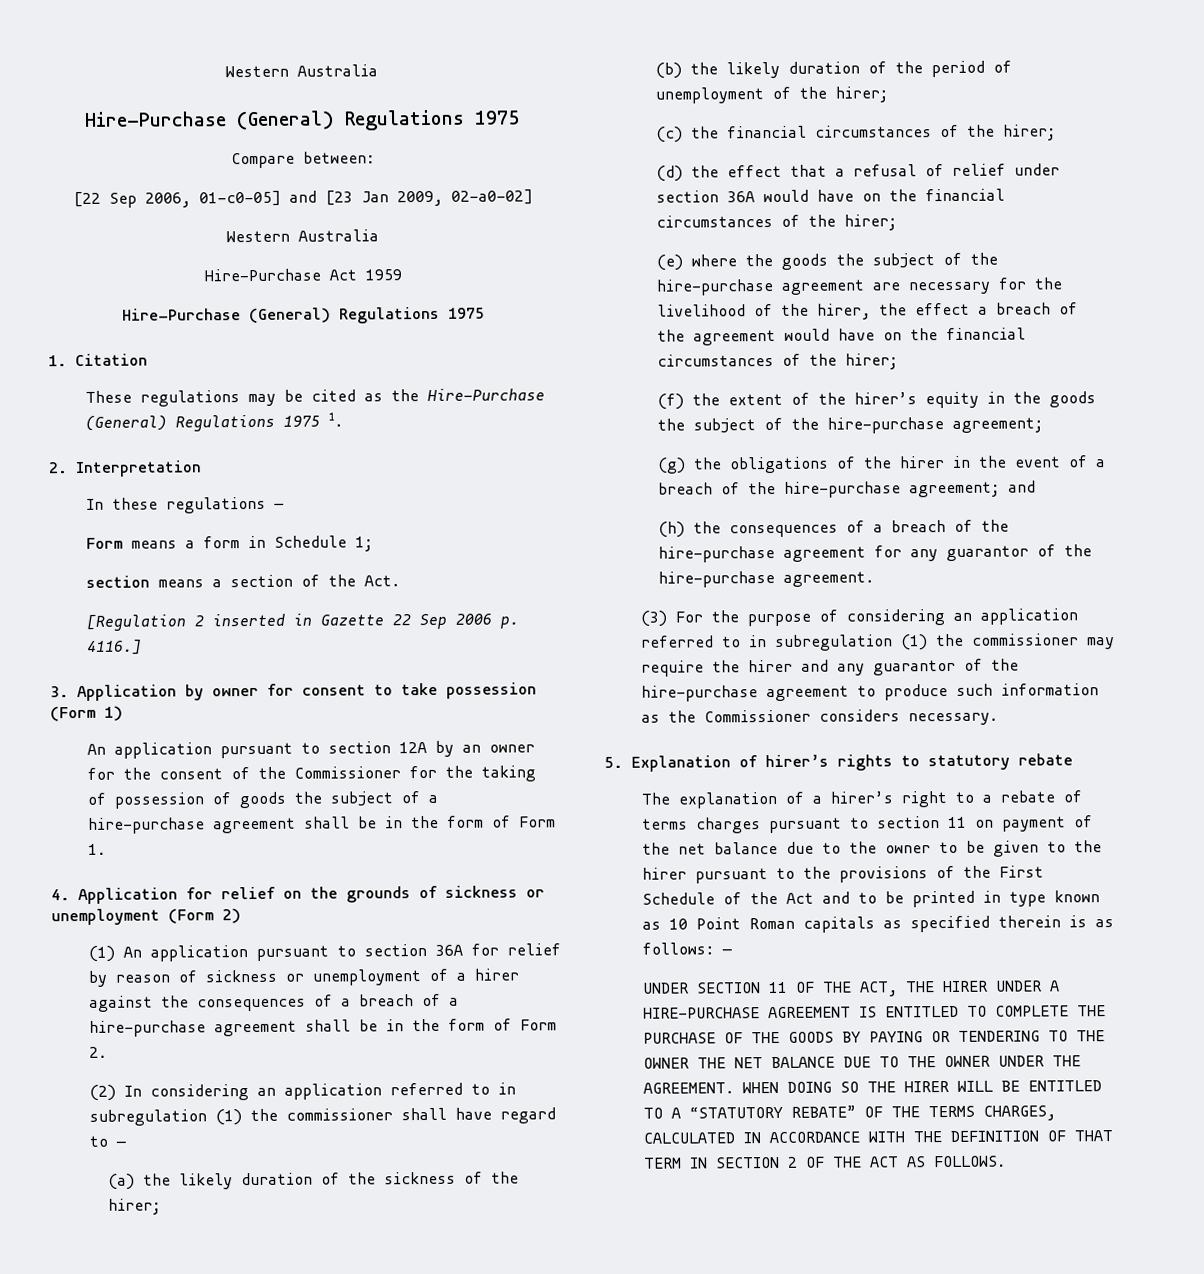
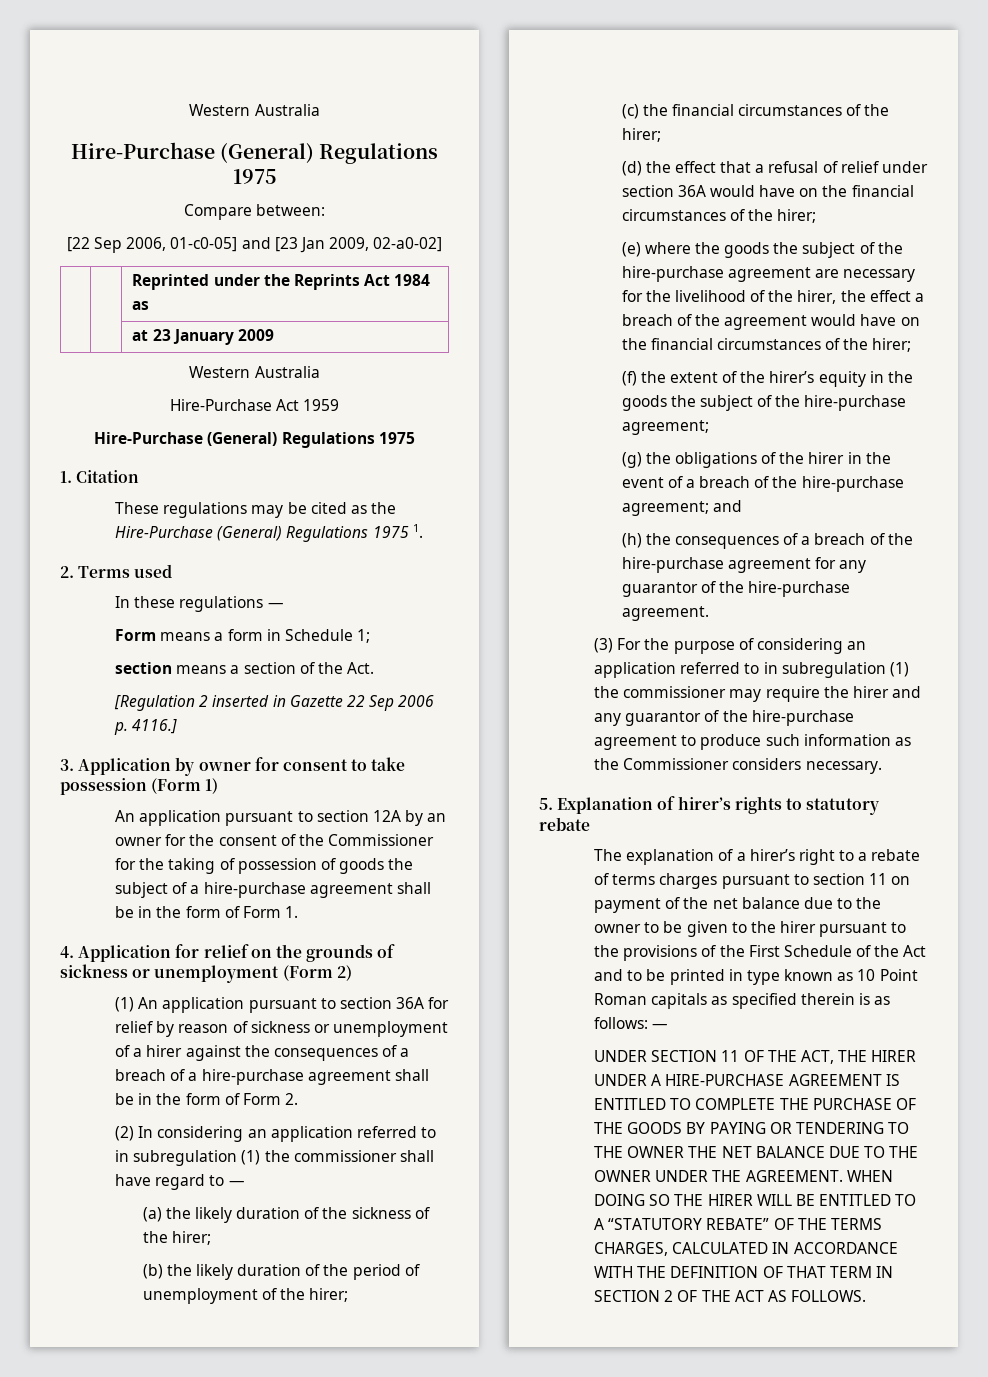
(533, 197) none -> [132,274,431,290] [132,301,150,310] [132,329,274,345] // | | Reprinted under the Reprints Act 1984 as // | | at 23 January 2009
[75,460,202,478] Interpretation -> [78,564,173,578] Terms used

